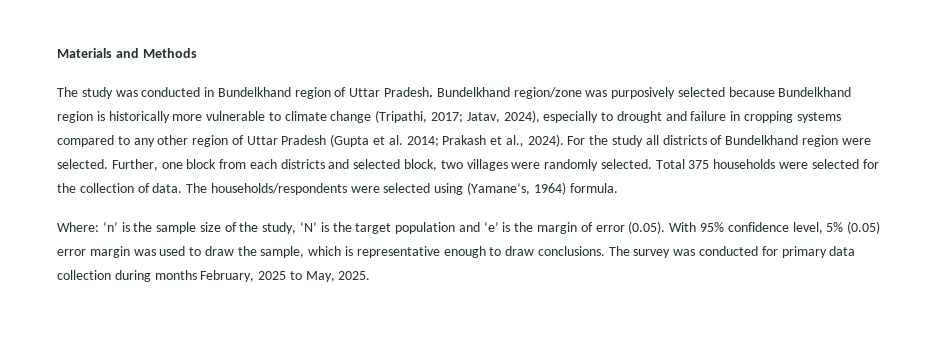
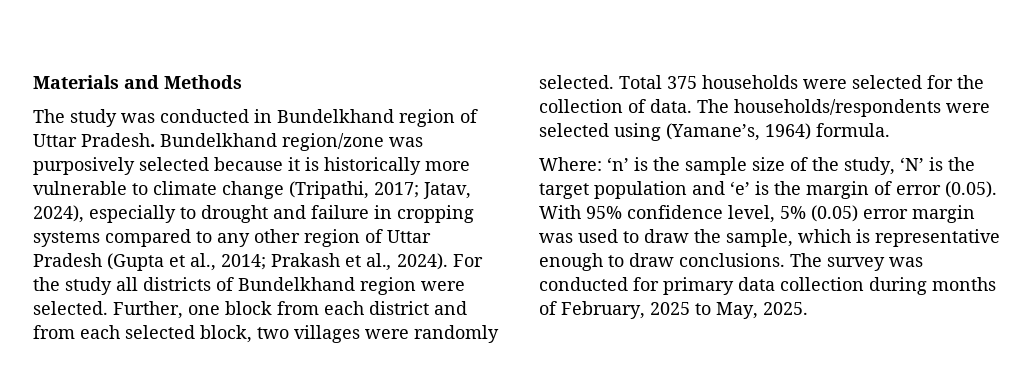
[778,87,852,97] [57,111,93,123] Bundelkhand region -> [288,157,300,171] it
[388,135,403,145] al. -> [190,253,216,271] al.,
[280,159,350,169] districts and -> [369,301,467,315] [33,325,120,339] district and from each
(197, 275) none -> [539,301,557,315] of

